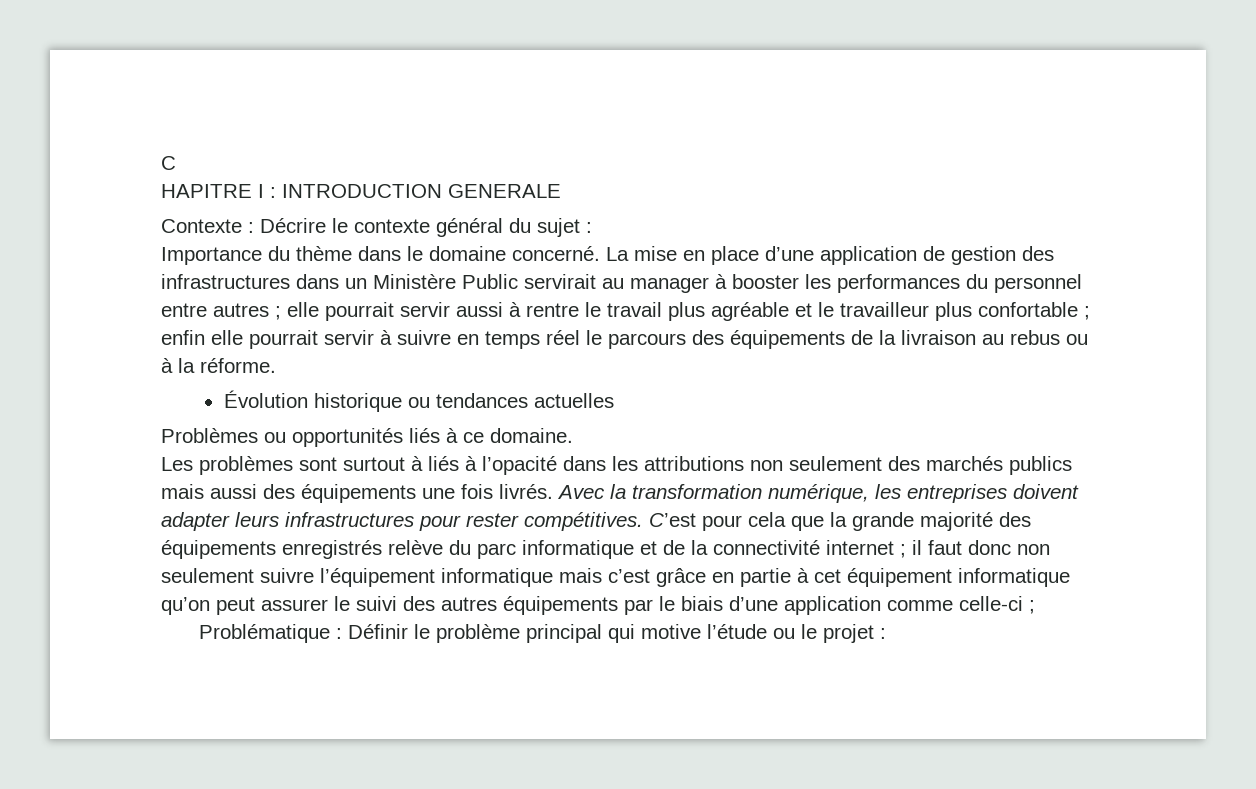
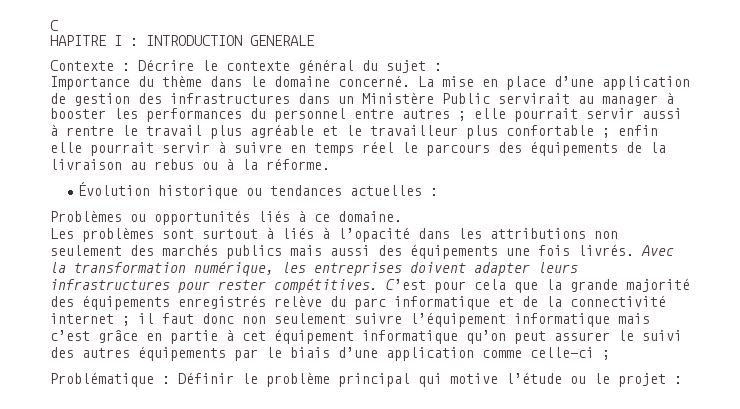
(614, 400) none -> [430,188,439,196] :

